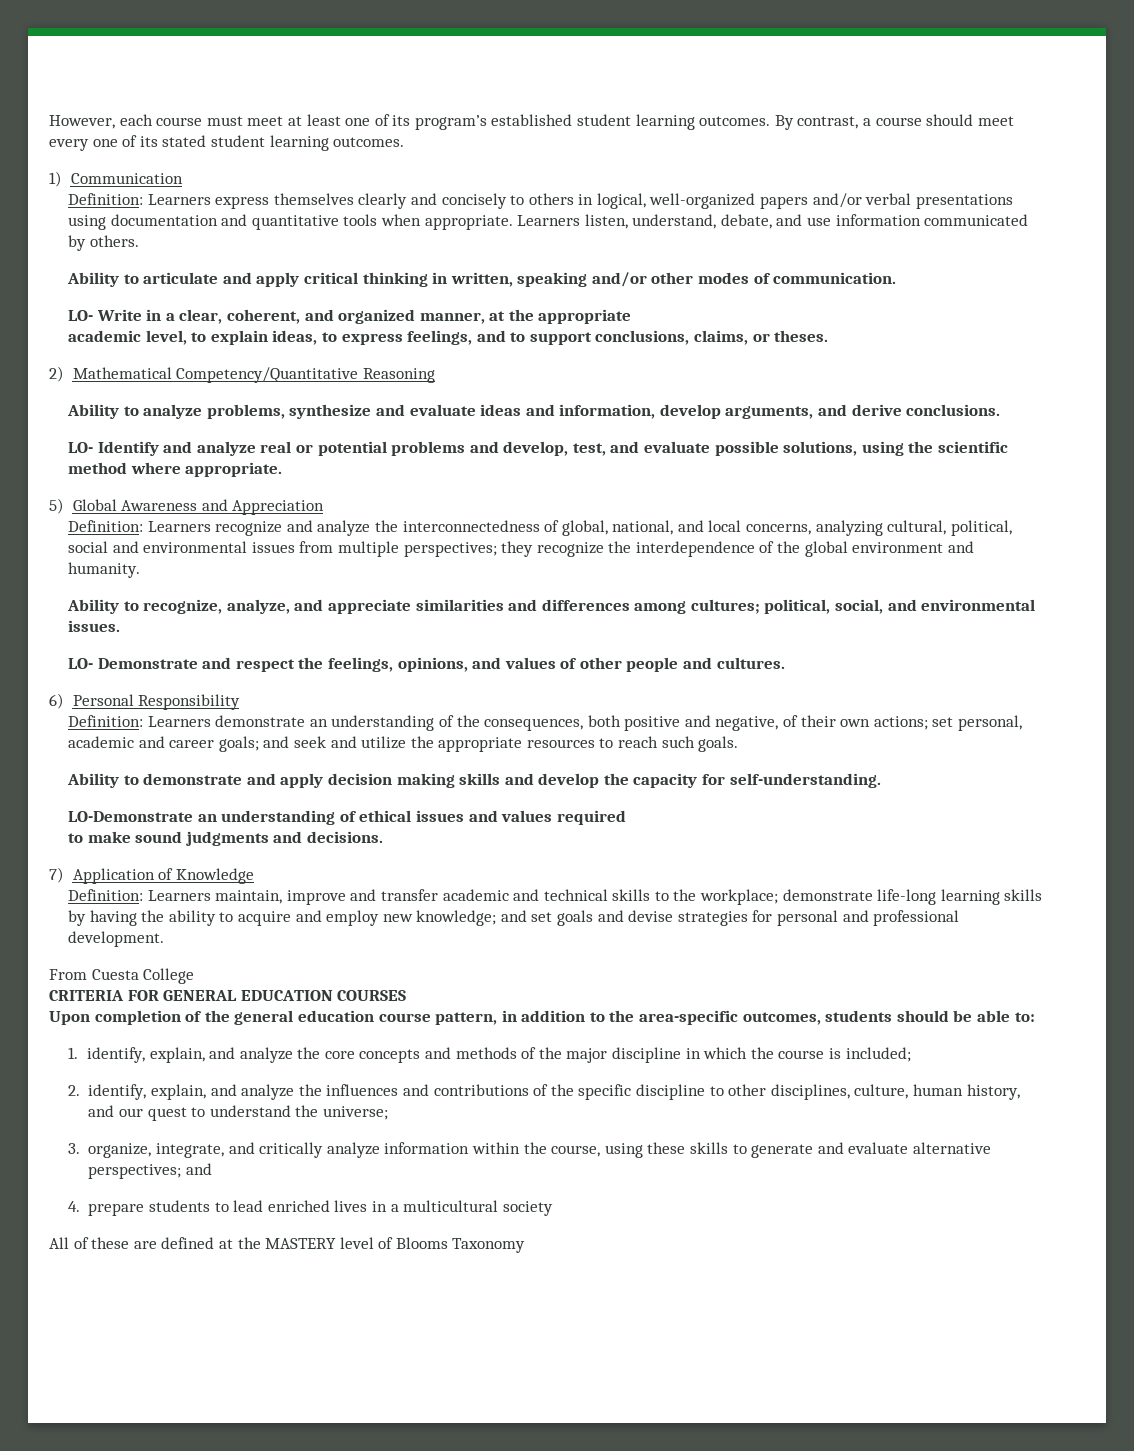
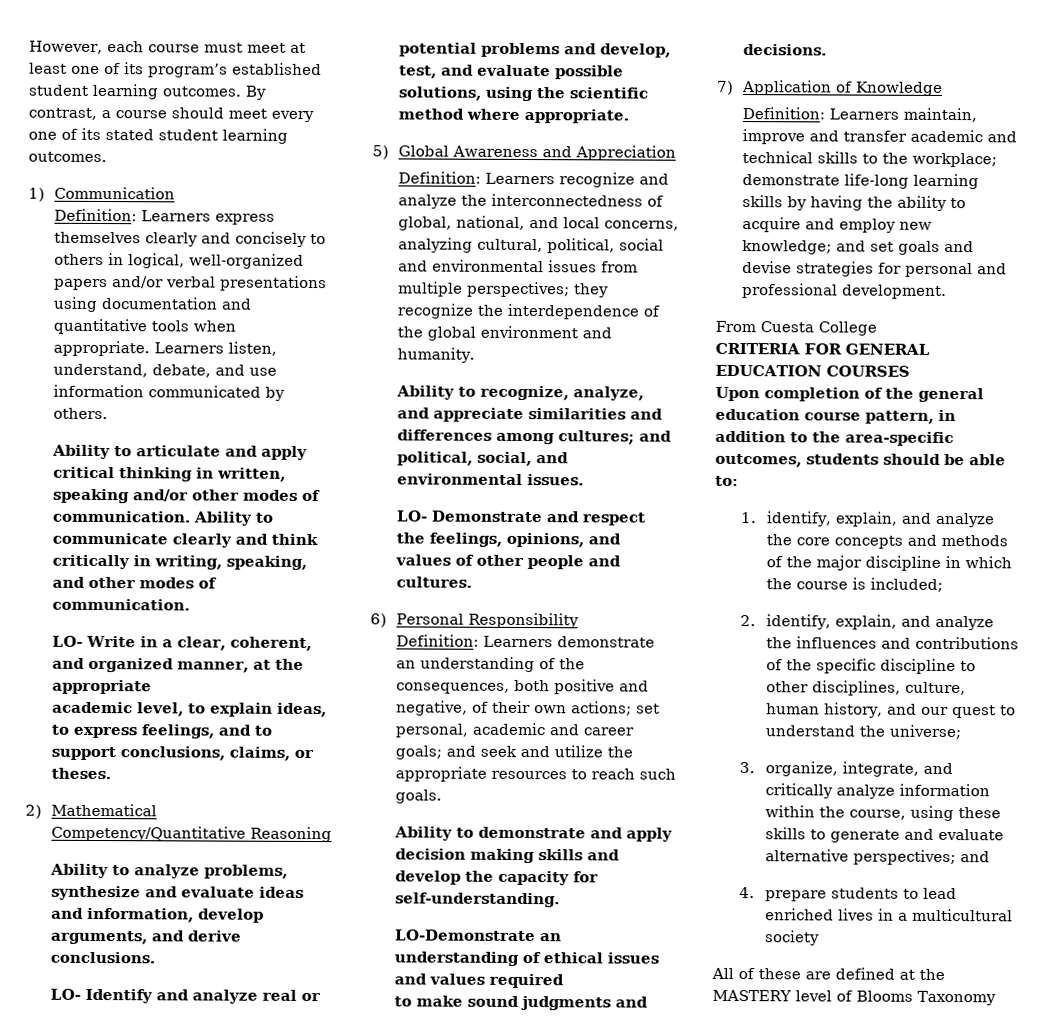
(897, 278) none -> [192,511,274,526] [51,532,318,548] [51,554,307,570] [51,576,217,589] [51,598,190,611] Ability to communicate clearly and think critically in writing, speaking, and other modes of communication.
(760, 606) none -> [638,430,672,442] and

